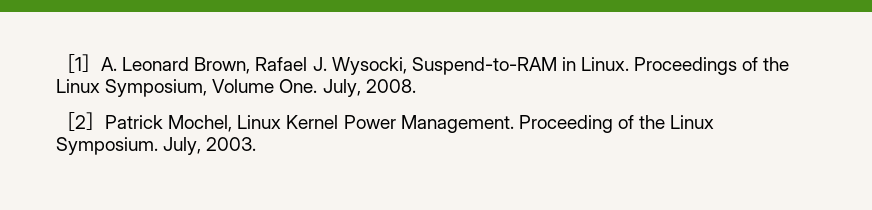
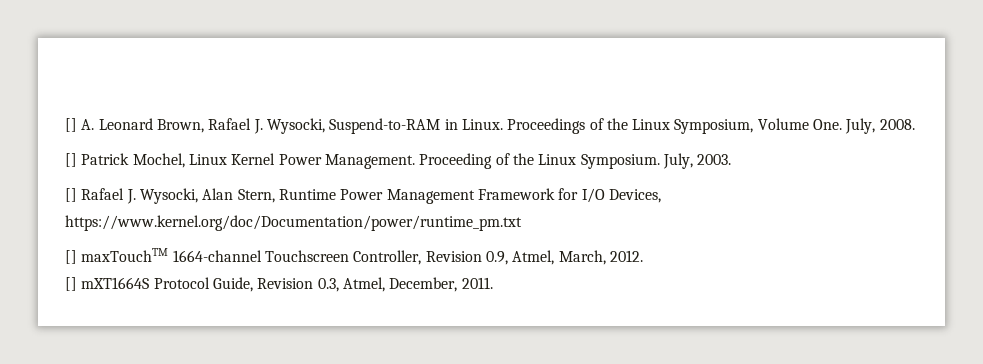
[56,54,101,73] ［1］ -> [65,118,77,132] []
[56,112,105,131] ［2］ -> [65,153,77,167] []
(257, 144) none -> [65,188,661,204] [65,215,522,231] [65,248,643,265] [65,277,493,292] // [] Rafael J. Wysocki, Alan Stern, Runtime Power Management Framework for I/O Devices, https://www.kernel.org/doc/Documentation/power/runtime_pm.txt // [] maxTouchTM 1664-channel Touchscreen Controller, Revision 0.9, Atmel, March, 2012. // [] mXT1664S Protocol Guide, Revision 0.3, Atmel, December, 2011.

